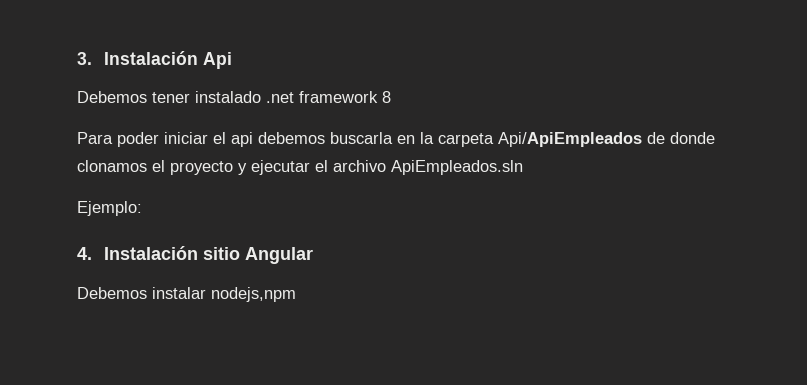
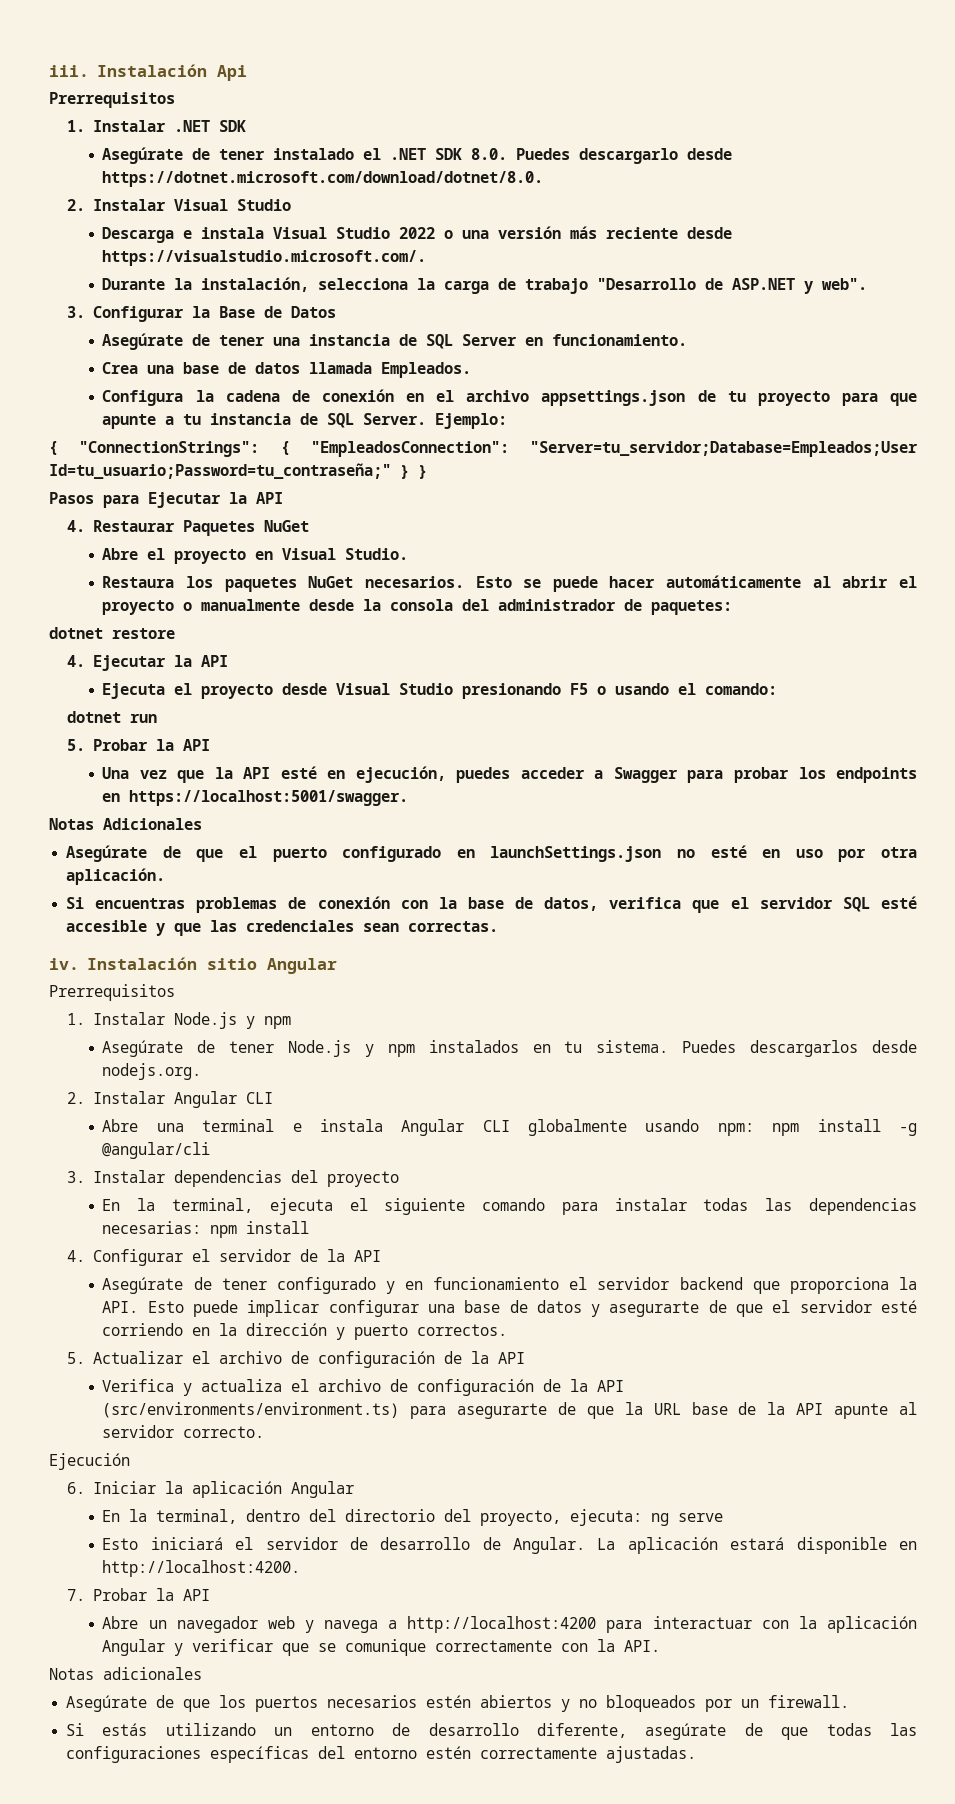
[77,52,92,65] 3. -> [49,65,89,77] iii.
[77,91,391,103] [77,132,715,147] [77,160,523,175] [77,201,142,216] [77,246,313,264] [77,287,296,302] Debemos tener instalado .net framework 8 // Para poder iniciar el api debemos buscarla en la carpeta Api/ApiEmpleados de donde clonamos el proyecto y ejecutar el archivo ApiEmpleados.sln // Ejemplo: // 4. Instalación sitio Angular // Debemos instalar nodejs,npm -> [49,92,175,108] [67,120,246,132] [102,147,733,164] [102,171,544,187] [67,199,291,211] [102,226,733,243] [102,250,427,266] [102,277,868,294] [67,306,336,322] [102,333,688,350] [102,362,472,378] [102,389,917,406] [102,413,508,429] [49,441,918,457] [49,463,427,479] [49,492,283,508] [67,520,309,536] [102,548,409,564] [102,575,918,592] [102,599,733,615] [49,627,175,639] [67,655,228,671] [102,683,778,699] [67,711,158,723] [67,739,210,751] [102,766,917,783] [102,790,409,806] [49,818,202,830] [66,845,917,862] [66,868,166,885] [66,896,917,913] [66,920,499,936] [49,957,337,974] [49,984,175,1001] [67,1012,291,1029] [102,1040,918,1057] [102,1063,202,1080] [67,1091,273,1108] [102,1119,918,1136] [102,1142,211,1159] [67,1170,399,1187] [102,1198,917,1215] [102,1221,310,1238] [67,1249,381,1266] [102,1277,918,1294] [102,1300,918,1317] [102,1323,508,1340] [67,1351,525,1368] [102,1379,625,1396] [102,1402,918,1419] [102,1425,265,1438] [49,1453,130,1470] [67,1481,354,1498] [102,1509,724,1526] [102,1537,918,1554] [102,1560,301,1577] [67,1588,210,1601] [102,1616,918,1633] [102,1639,661,1656] [49,1667,202,1680] [66,1695,850,1712] [66,1723,918,1740] [66,1746,697,1763] Prerrequisitos // 1. Instalar .NET SDK // Asegúrate de tener instalado el .NET SDK 8.0. Puedes descargarlo desde https://dotnet.microsoft.com/download/dotnet/8.0. // 2. Instalar Visual Studio // Descarga e instala Visual Studio 2022 o una versión más reciente desde https://visualstudio.microsoft.com/. // Durante la instalación, selecciona la carga de trabajo "Desarrollo de ASP.NET y web". // 3. Configurar la Base de Datos // Asegúrate de tener una instancia de SQL Server en funcionamiento. // Crea una base de datos llamada Empleados. // Configura la cadena de conexión en el archivo appsettings.json de tu proyecto para que apunte a tu instancia de SQL Server. Ejemplo: // { "ConnectionStrings": { "EmpleadosConnection": "Server=tu_servidor;Database=Empleados;User Id=tu_usuario;Password=tu_contraseña;" } } // Pasos para Ejecutar la API // 4. Restaurar Paquetes NuGet // Abre el proyecto en Visual Studio. // Restaura los paquetes NuGet necesarios. Esto se puede hacer automáticamente al abrir el proyecto o manualmente desde la consola del administrador de paquetes: // dotnet restore // 4. Ejecutar la API // Ejecuta el proyecto desde Visual Studio presionando F5 o usando el comando: // dotnet run // 5. Probar la API // Una vez que la API esté en ejecución, puedes acceder a Swagger para probar los endpoints en https://localhost:5001/swagger. // Notas Adicionales // Asegúrate de que el puerto configurado en launchSettings.json no esté en uso por otra aplicación. // Si encuentras problemas de conexión con la base de datos, verifica que el servidor SQL esté accesible y que las credenciales sean correctas. // iv. Instalación sitio Angular // Prerrequisitos // 1. Instalar Node.js y npm // Asegúrate de tener Node.js y npm instalados en tu sistema. Puedes descargarlos desde nodejs.org. // 2. Instalar Angular CLI // Abre una terminal e instala Angular CLI globalmente usando npm: npm install -g @angular/cli // 3. Instalar dependencias del proyecto // En la terminal, ejecuta el siguiente comando para instalar todas las dependencias necesarias: npm install // 4. Configurar el servidor de la API // Asegúrate de tener configurado y en funcionamiento el servidor backend que proporciona la API. Esto puede implicar configurar una base de datos y asegurarte de que el servidor esté corriendo en la dirección y puerto correctos. // 5. Actualizar el archivo de configuración de la API // Verifica y actualiza el archivo de configuración de la API (src/environments/environment.ts) para asegurarte de que la URL base de la API apunte al servidor correcto. // Ejecución // 6. Iniciar la aplicación Angular // En la terminal, dentro del directorio del proyecto, ejecuta: ng serve // Esto iniciará el servidor de desarrollo de Angular. La aplicación estará disponible en http://localhost:4200. // 7. Probar la API // Abre un navegador web y navega a http://localhost:4200 para interactuar con la aplicación Angular y verificar que se comunique correctamente con la API. // Notas adicionales // Asegúrate de que los puertos necesarios estén abiertos y no bloqueados por un firewall. // Si estás utilizando un entorno de desarrollo diferente, asegúrate de que todas las configuraciones específicas del entorno estén correctamente ajustadas.

